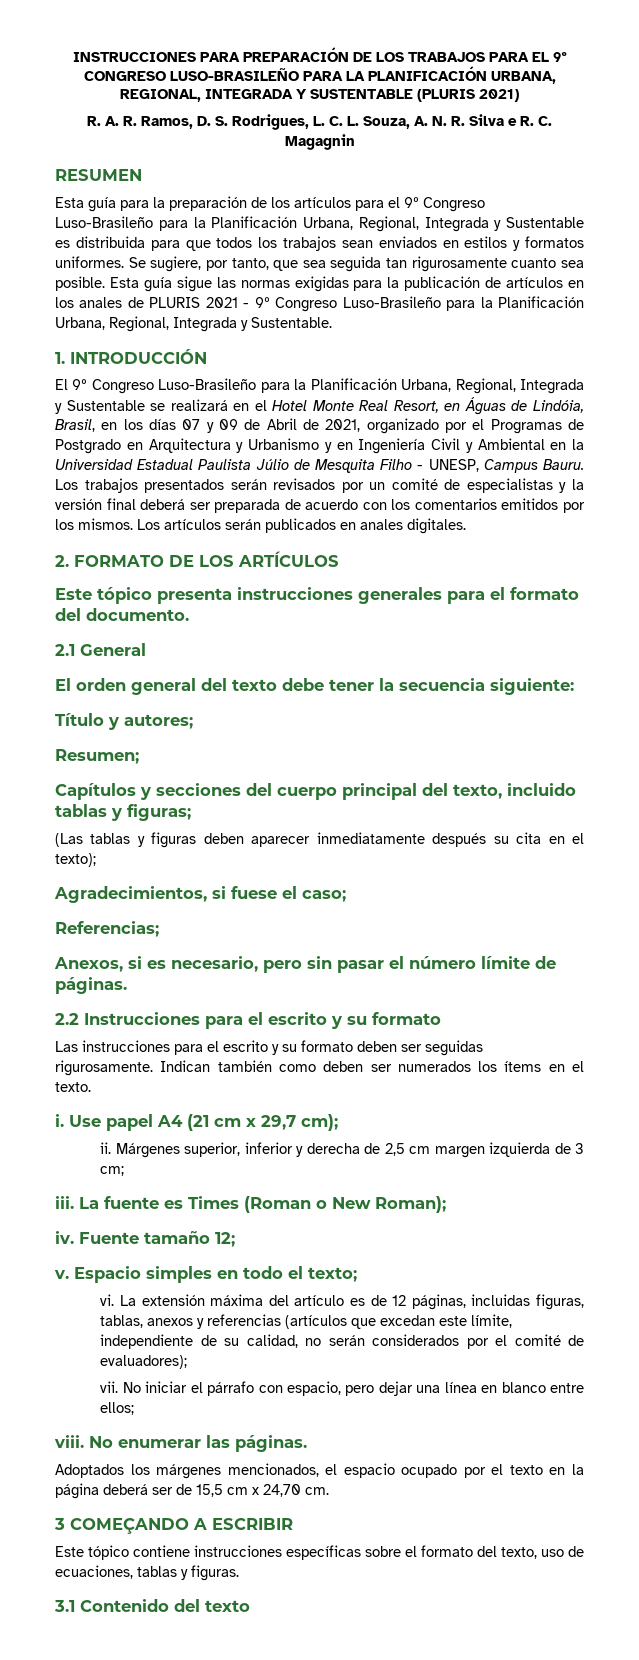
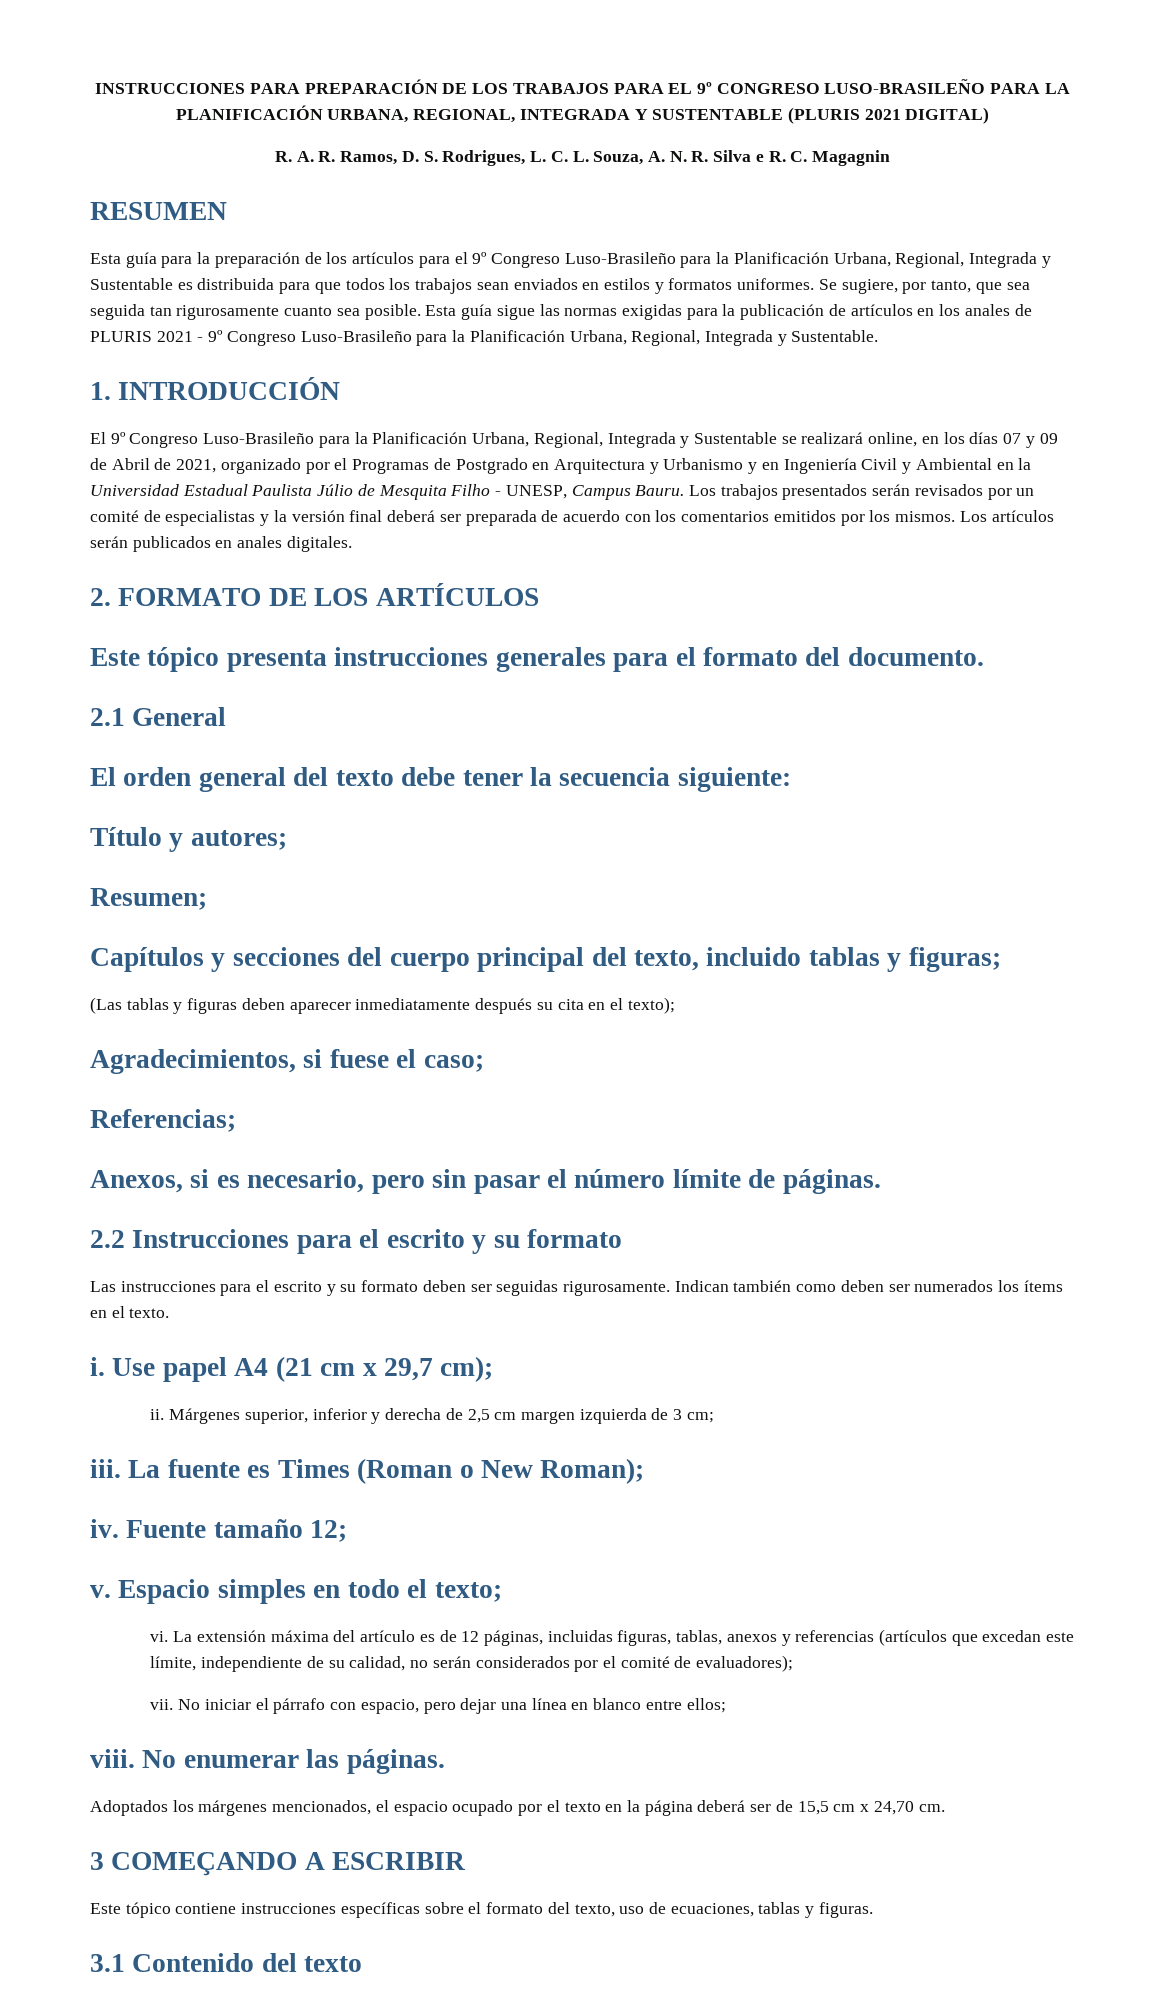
[479,89,519,102] 2021) -> [864,107,990,124] 2021 DIGITAL)
[233,397,584,415] [55,419,95,432] en el Hotel Monte Real Resort, en Águas de Lindóia, Brasil, -> [868,432,918,447] online,

